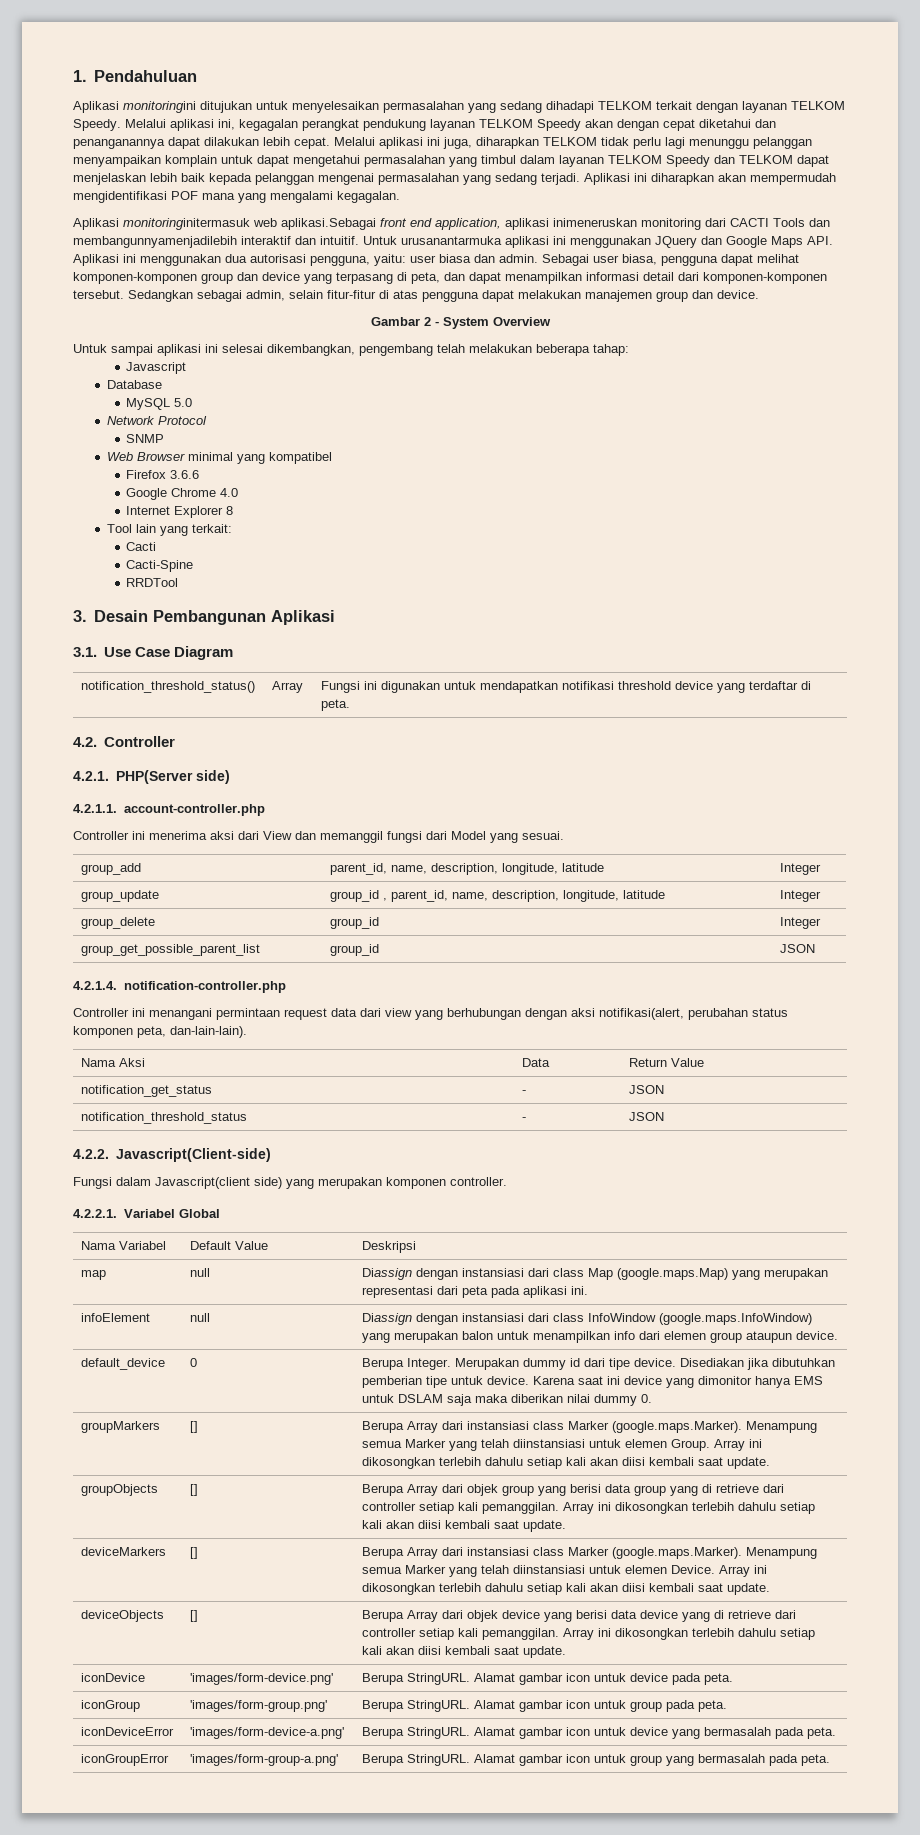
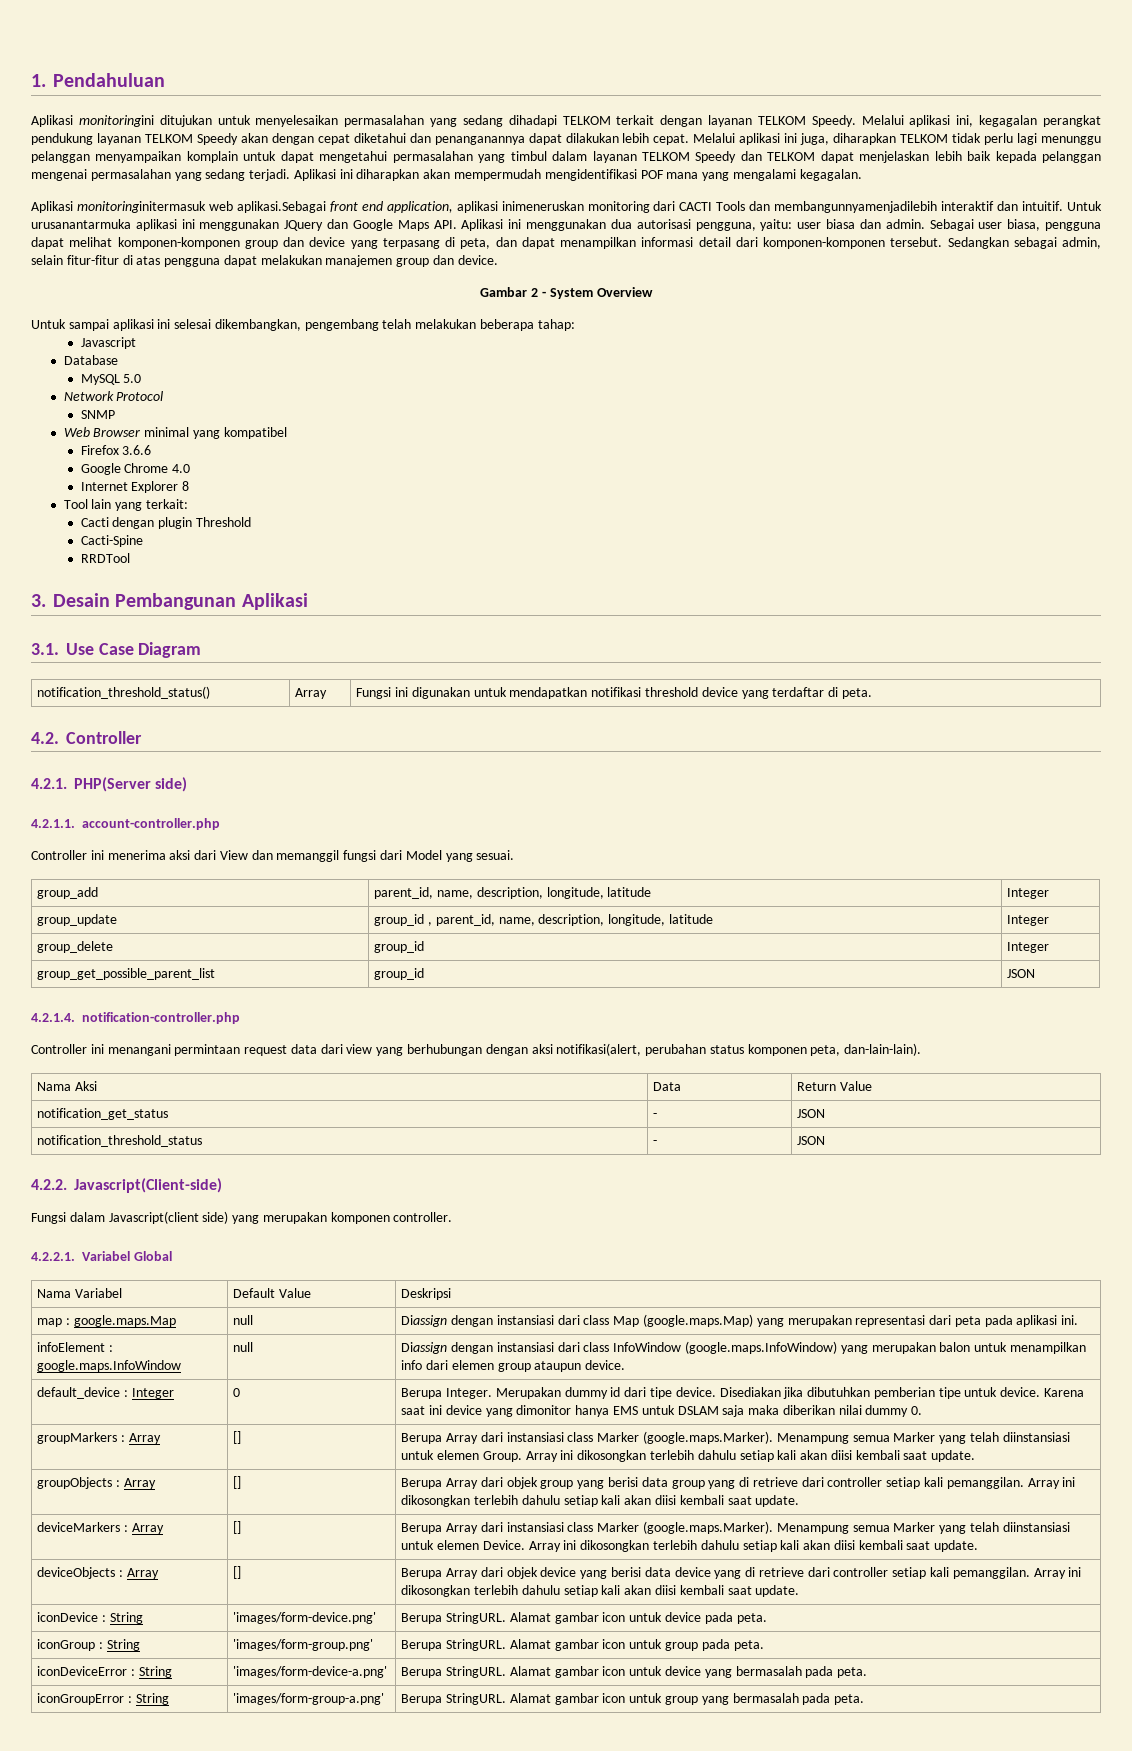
(157, 546) none -> [112,517,252,529] dengan plugin Threshold
(107, 1275) none -> [66,1315,176,1327] : google.maps.Map
(151, 1317) none -> [109,1345,114,1352] [37,1360,182,1372] : google.maps.InfoWindow
(166, 1364) none -> [124,1388,174,1399] : Integer
(161, 1427) none -> [121,1433,161,1444] : Array
(159, 1490) none -> [116,1478,156,1489] : Array
(167, 1551) none -> [124,1523,164,1534] : Array
(165, 1616) none -> [119,1568,159,1579] : Array
(146, 1677) none -> [102,1612,143,1624] : String
(141, 1706) none -> [99,1639,140,1651] : String
(175, 1731) none -> [131,1666,172,1678] : String
(170, 1760) none -> [128,1693,169,1705] : String

